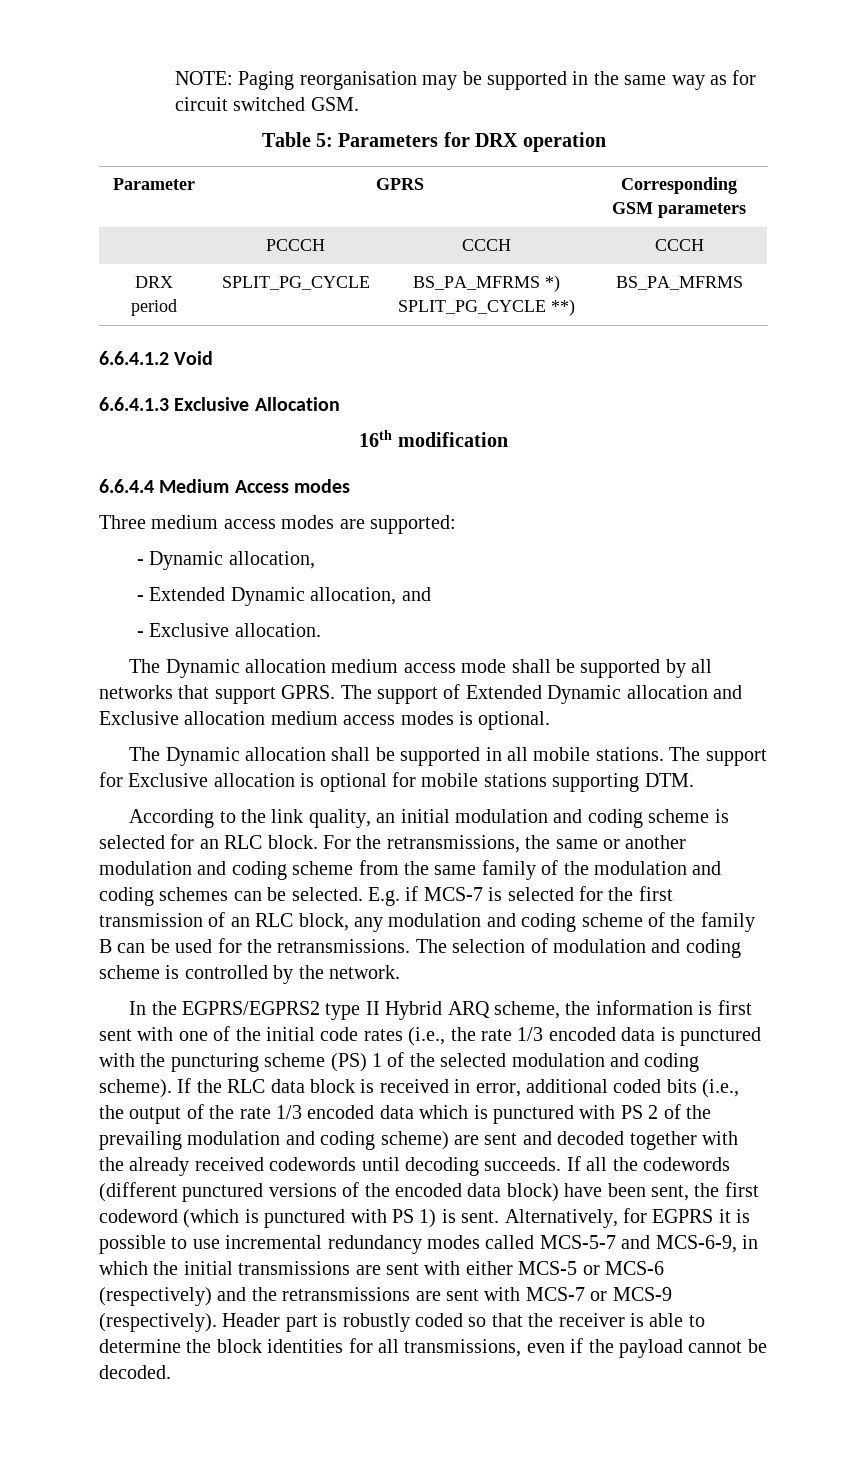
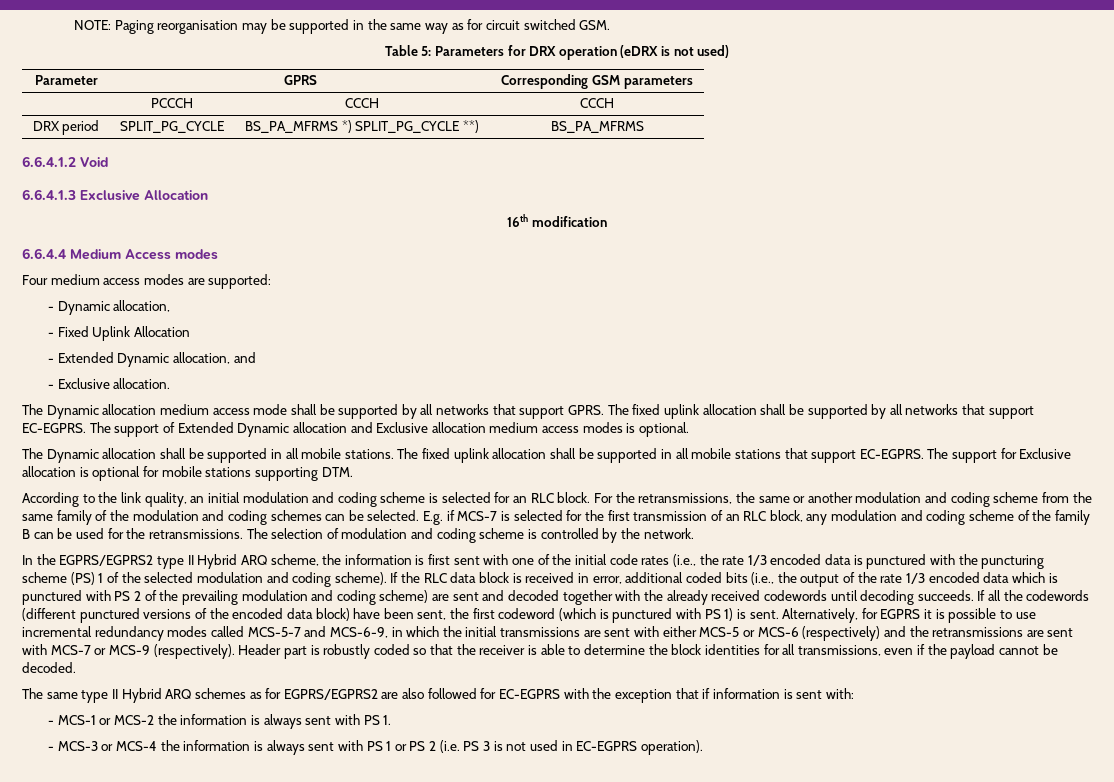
(606, 142) none -> [620,45,730,58] (eDRX is not used)
[99,515,146,529] Three -> [22,275,48,285] Four
(315, 560) none -> [48,326,191,341] // - Fixed Uplink Allocation
(372, 692) none -> [632,404,1034,419] [22,422,111,433] fixed uplink allocation shall be supported by all networks that support EC-EGPRS. The
(701, 754) none -> [422,448,949,463] fixed uplink allocation shall be supported in all mobile stations that support EC-EGPRS. The
(171, 1372) none -> [22,688,854,703] [48,714,392,729] [48,740,703,755] // The same type II Hybrid ARQ schemes as for EGPRS/EGPRS2 are also followed for EC-EGPRS with the exception that if information is sent with: // - MCS-1 or MCS-2 the information is always sent with PS 1. // - MCS-3 or MCS-4 the information is always sent with PS 1 or PS 2 (i.e. PS 3 is not used in EC-EGPRS operation).

